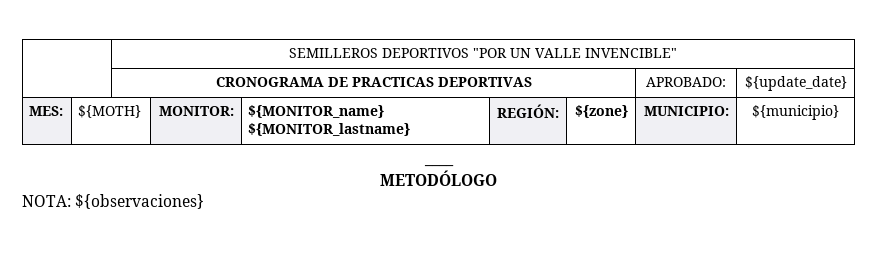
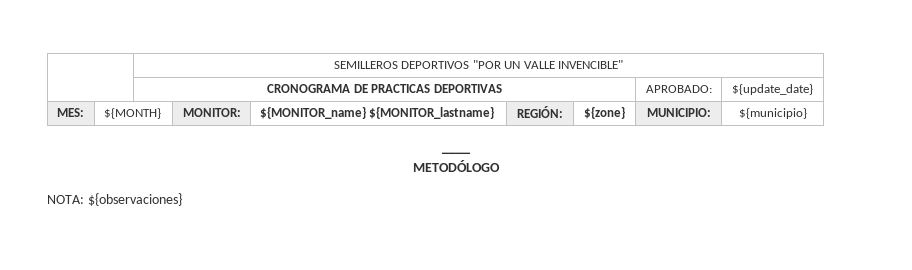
[78,105,142,118] ${MOTH} -> [103,108,161,119] ${MONTH}

